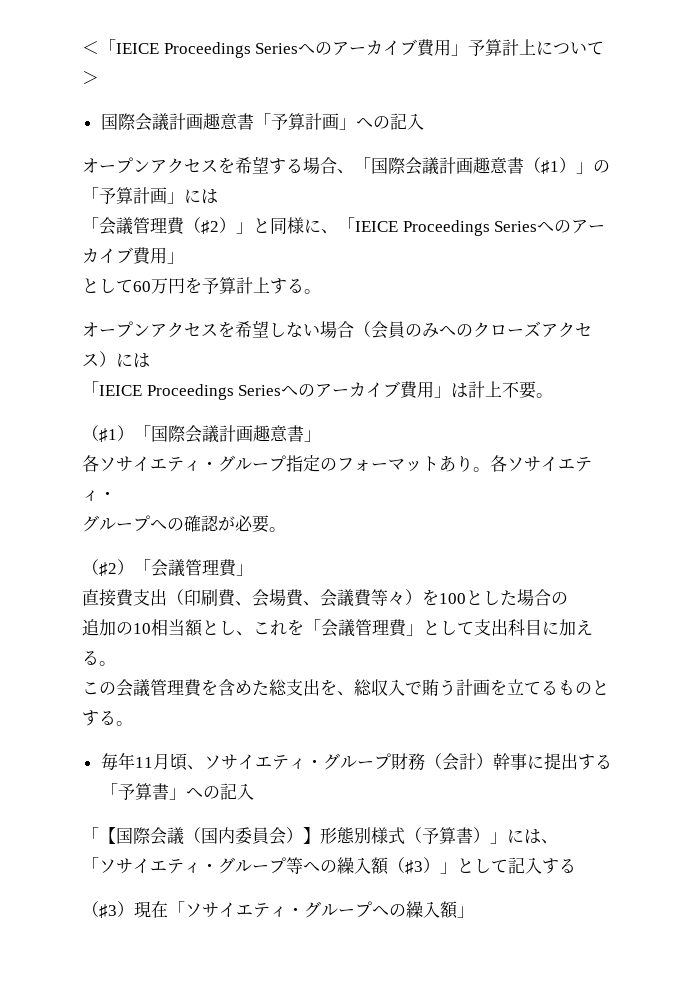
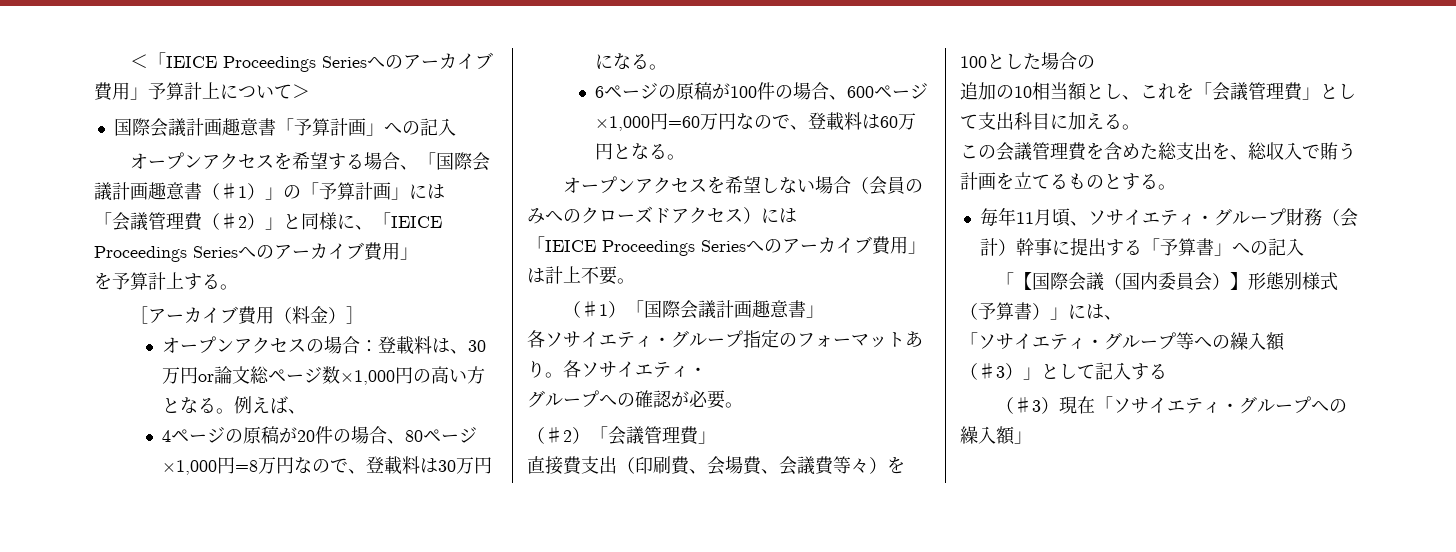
[82,278,185,294] として60万円 -> (418, 253) none
(321, 291) none -> [129,306,364,325] [161,336,486,355] [161,366,485,385] [161,396,306,414] [161,426,477,444] [161,456,492,475] [594,53,667,70] [594,82,928,100] [594,112,916,131] [594,143,685,160] // ［アーカイブ費用（料金）］ // オープンアクセスの場合：登載料は、30万円or論文総ページ数×1,000円の高い方となる。例えば、 // 4ページの原稿が20件の場合、80ページ×1,000円=8万円なので、登載料は30万円になる。 // 6ページの原稿が100件の場合、600ページ×1,000円=60万円なので、登載料は60万円となる。
(541, 329) none -> [653,208,671,224] ド

